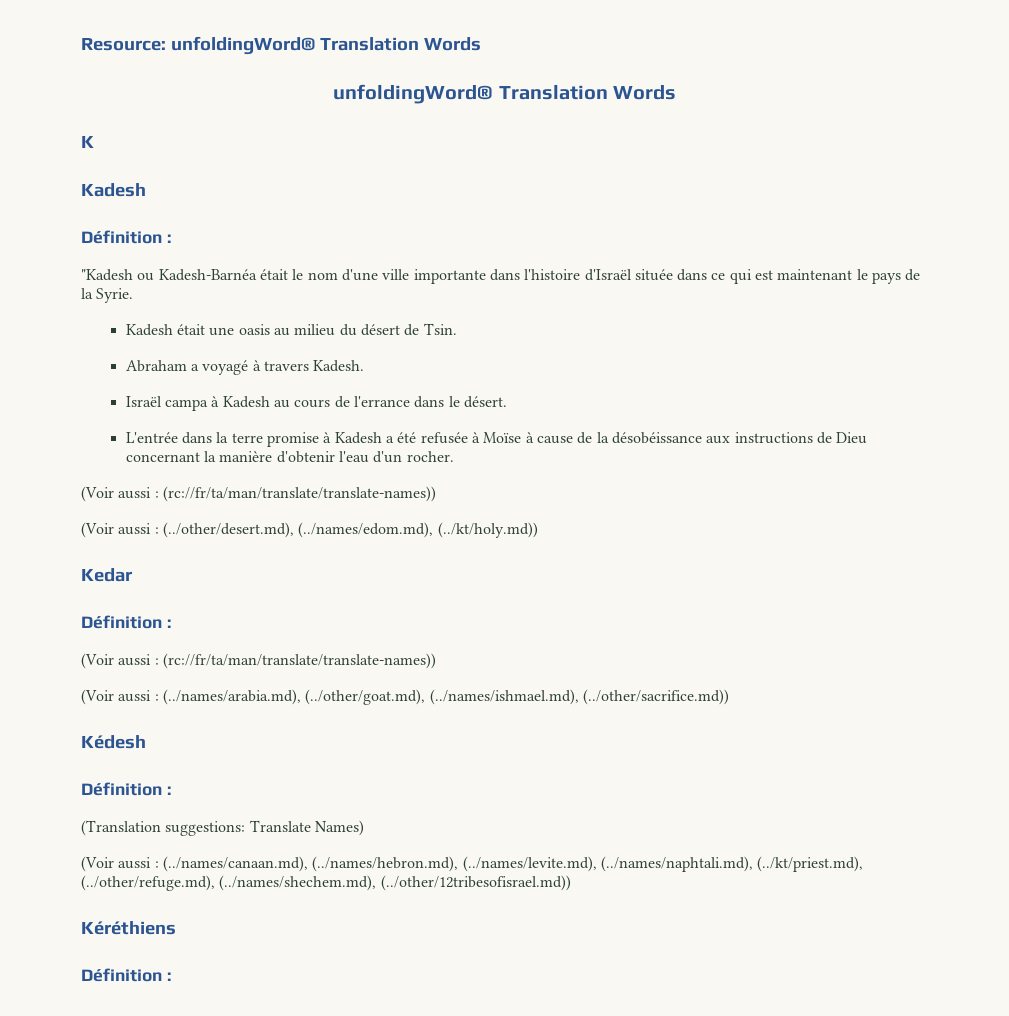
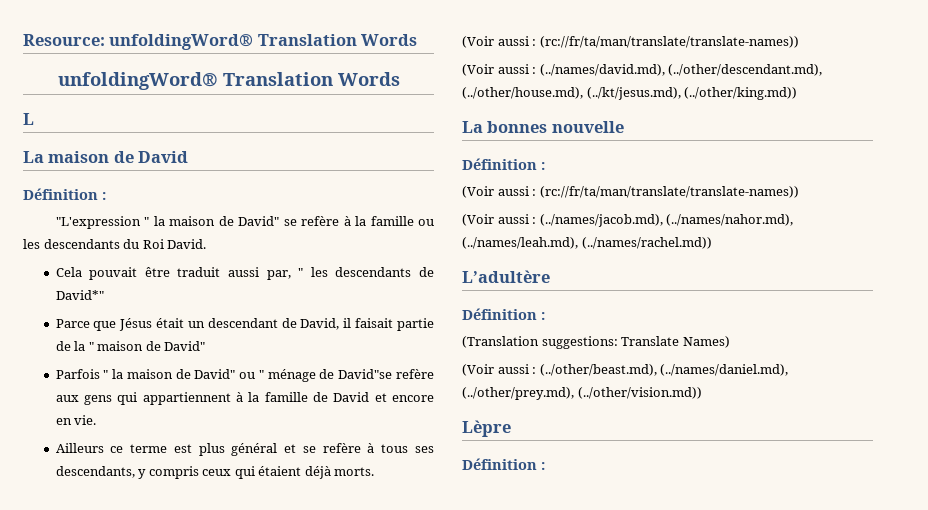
[81,136,94,148] [81,183,146,197] [81,230,171,244] [81,269,921,284] [81,288,134,303] [125,323,457,336] [125,360,365,375] [125,396,508,411] [125,432,868,447] [125,451,454,463] [81,486,436,502] [81,522,538,538] [81,568,133,582] K // Kadesh // Définition : // "Kadesh ou Kadesh-Barnéa était le nom d'une ville importante dans l'histoire d'Israël située dans ce qui est maintenant le pays de la Syrie. // Kadesh était une oasis au milieu du désert de Tsin. // Abraham a voyagé à travers Kadesh. // Israël campa à Kadesh au cours de l'errance dans le désert. // L'entrée dans la terre promise à Kadesh a été refusée à Moïse à cause de la désobéissance aux instructions de Dieu concernant la manière d'obtenir l'eau d'un rocher. // (Voir aussi : (rc://fr/ta/man/translate/translate-names)) // (Voir aussi : (../other/desert.md), (../names/edom.md), (../kt/holy.md)) // Kedar -> [23,113,34,125] [23,151,189,163] [23,188,106,200] [55,216,434,229] [23,239,207,249] [55,267,434,280] [55,290,104,300] [55,318,434,331] [55,341,206,351] [55,369,435,382] [55,392,434,405] [55,415,97,425] [55,443,435,456] [55,466,375,479] [462,36,799,48] [462,64,823,76] [462,87,798,100] [462,121,624,133] L // La maison de David // Définition : // "L'expression " la maison de David" se refère à la famille ou les descendants du Roi David. // Cela pouvait être traduit aussi par, " les descendants de David*" // Parce que Jésus était un descendant de David, il faisait partie de la " maison de David" // Parfois " la maison de David" ou " ménage de David"se refère aux gens qui appartiennent à la famille de David et encore en vie. // Ailleurs ce terme est plus général et se refère à tous ses descendants, y compris ceux qui étaient déjà morts. // (Voir aussi : (rc://fr/ta/man/translate/translate-names)) // (Voir aussi : (../names/david.md), (../other/descendant.md), (../other/house.md), (../kt/jesus.md), (../other/king.md)) // La bonnes nouvelle
[162,689,729,705] [81,735,146,749] (../names/arabia.md), (../other/goat.md), (../names/ishmael.md), (../other/sacrifice.md)) // Kédesh -> [539,214,794,227] [462,237,712,249] [462,270,550,283] (../names/jacob.md), (../names/nahor.md), (../names/leah.md), (../names/rachel.md)) // L’adultère
[162,856,864,872] [81,875,571,891] [81,921,176,935] (../names/canaan.md), (../names/hebron.md), (../names/levite.md), (../names/naphtali.md), (../kt/priest.md), (../other/refuge.md), (../names/shechem.md), (../other/12tribesofisrael.md)) // Kéréthiens -> [539,364,789,376] [462,387,702,400] [462,420,511,437] (../other/beast.md), (../names/daniel.md), (../other/prey.md), (../other/vision.md)) // Lèpre

